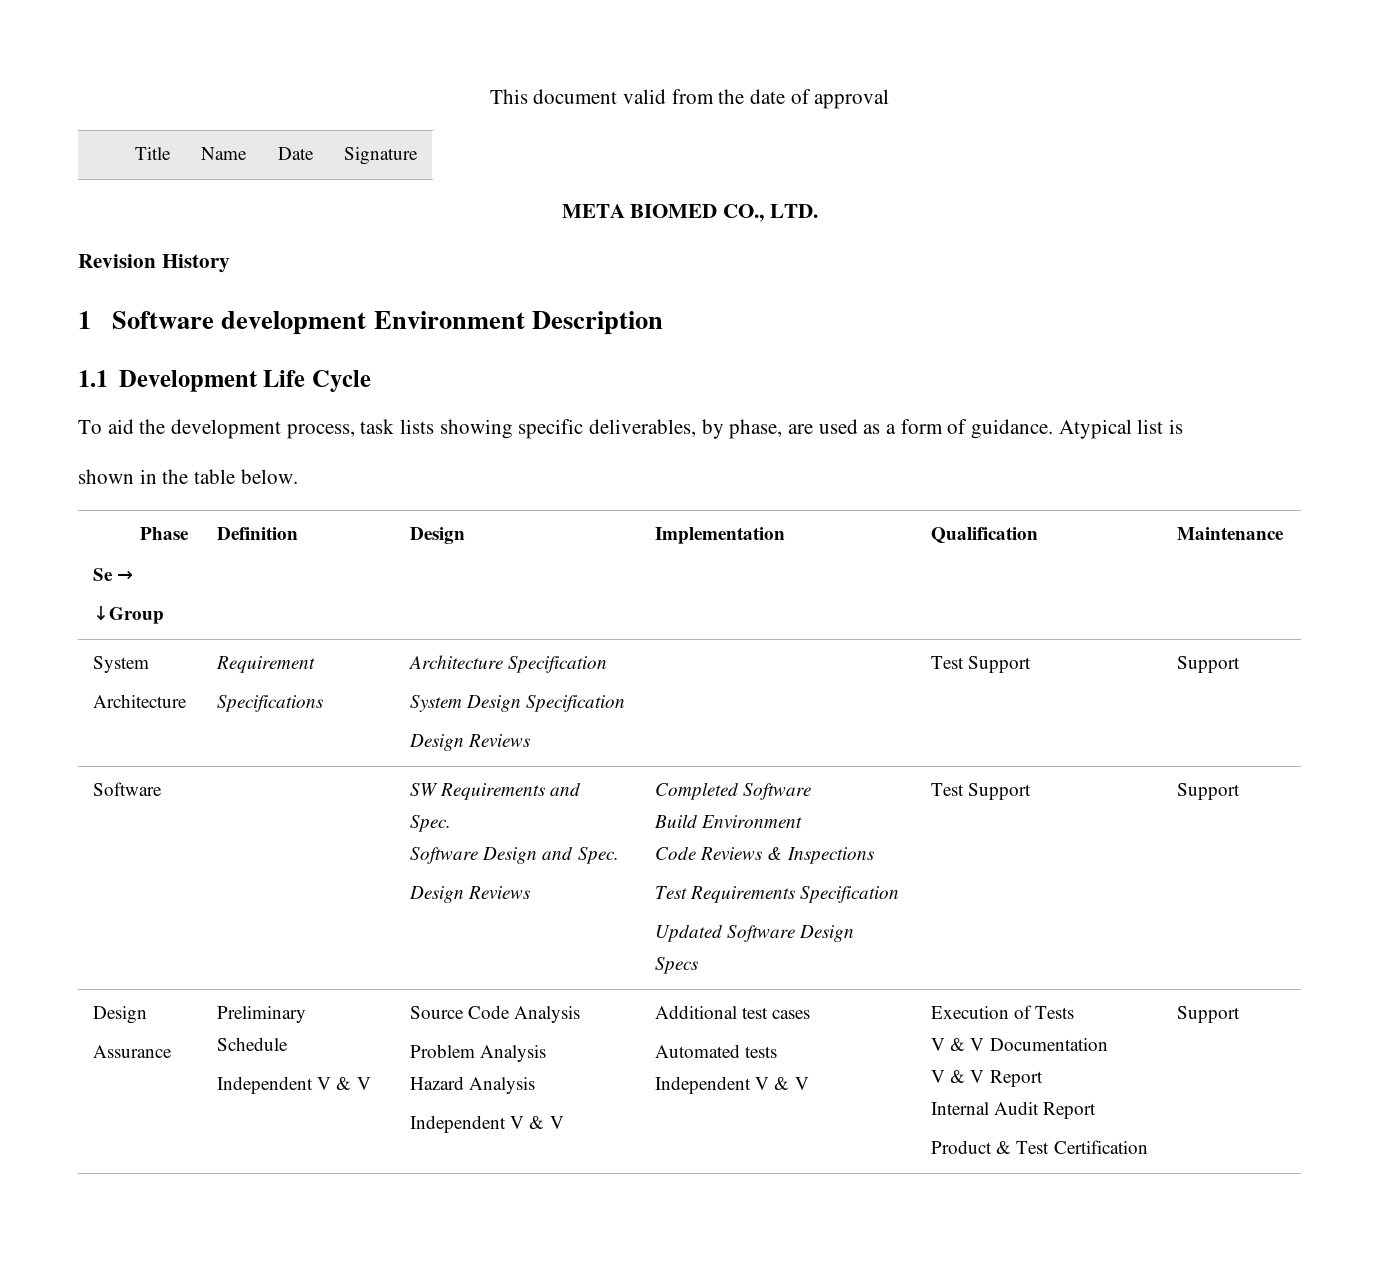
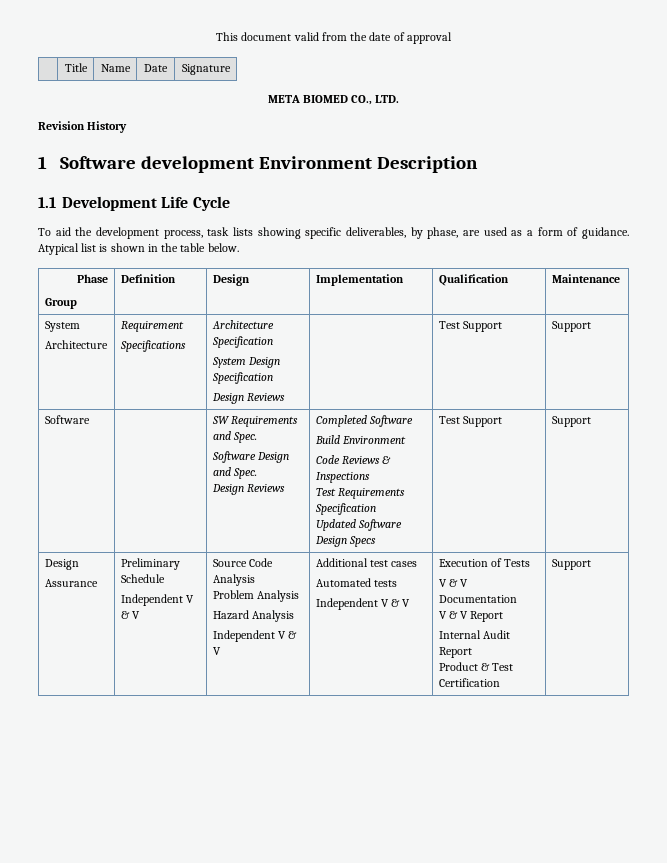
(1184, 426) // -> (108, 248) none
[93,568,134,581] [93,606,165,624] Se → // ↓Group -> [44,298,77,309] Group

